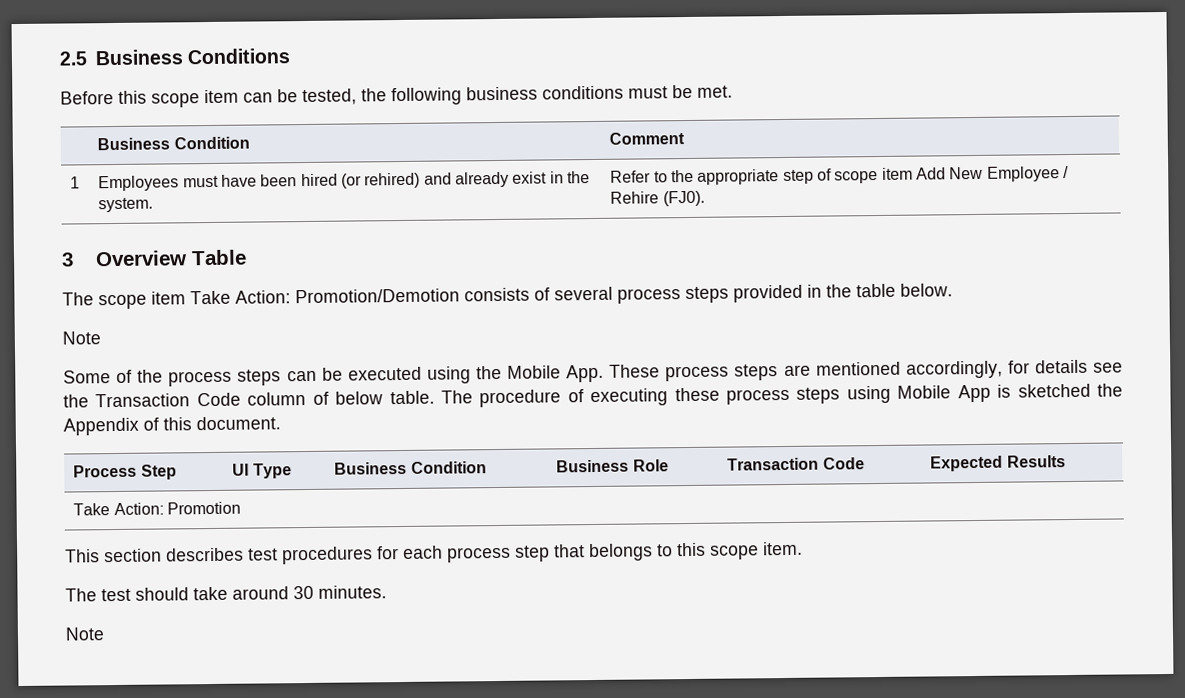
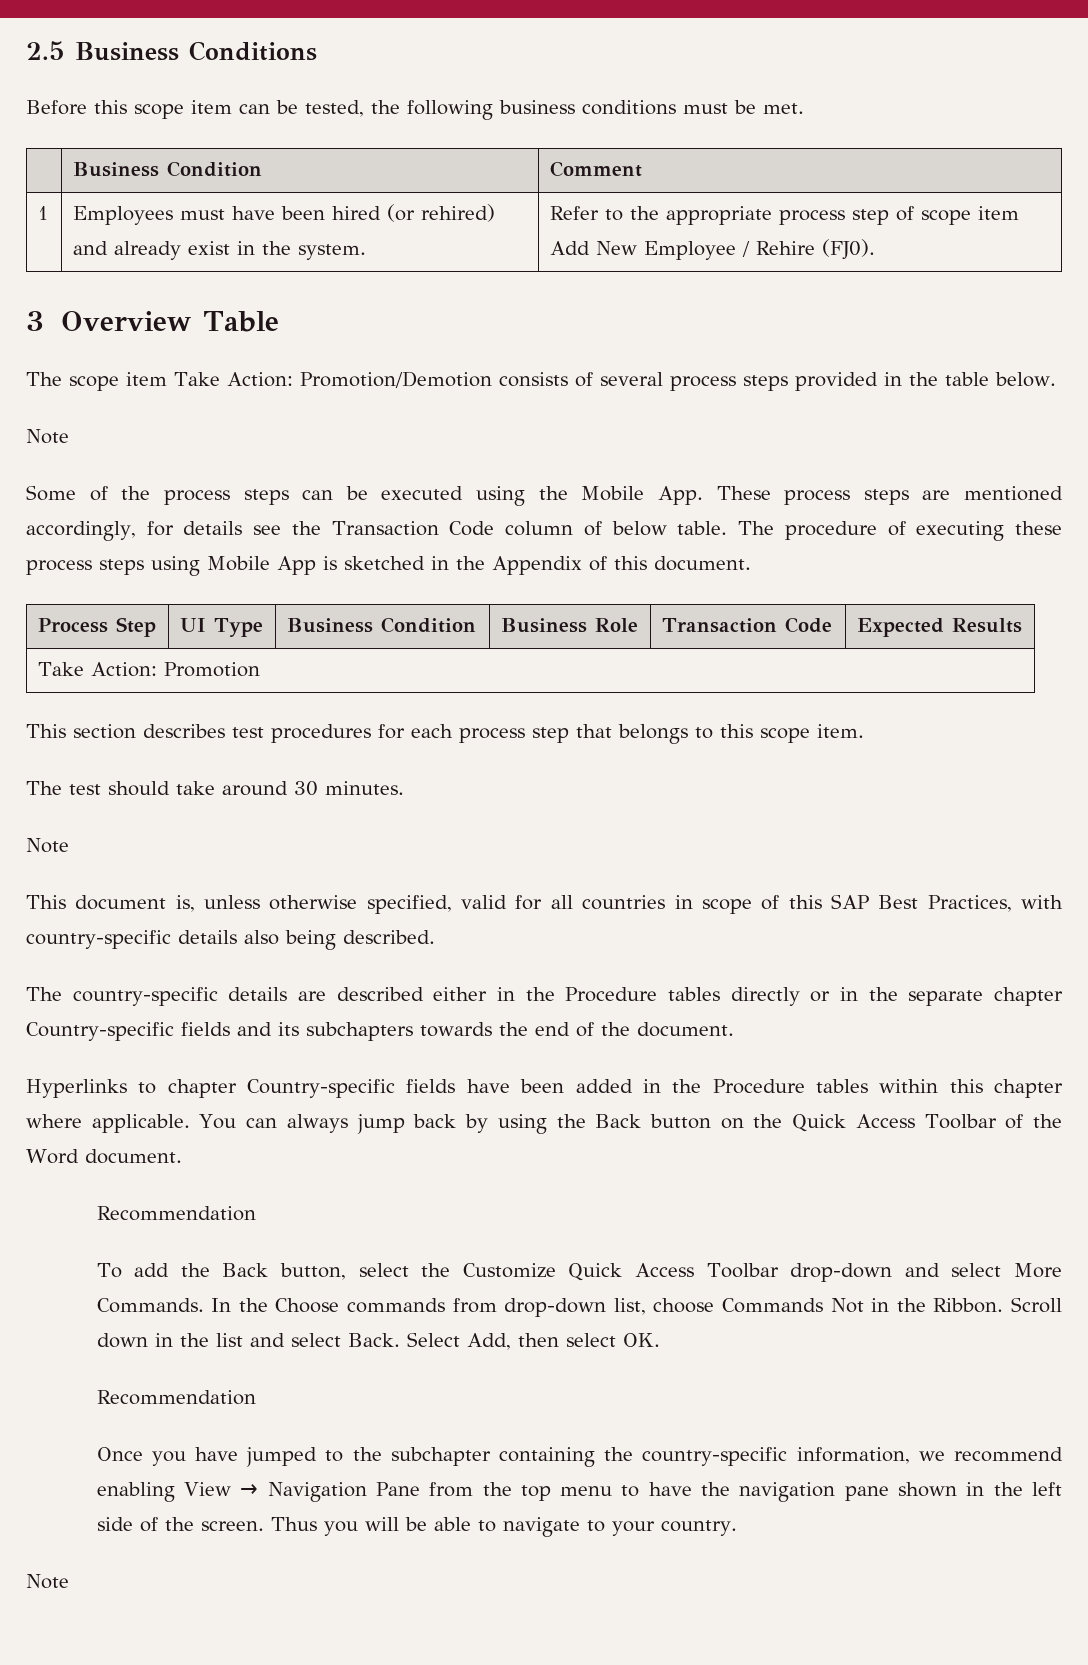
(780, 177) none -> [779,210,846,225] process
(1091, 390) none -> [431,556,449,570] in
(105, 634) none -> [26,894,1064,914] [26,930,435,950] [26,987,1063,1006] [26,1022,734,1041] [26,1079,1064,1098] [26,1114,1063,1134] [26,1149,182,1164] [96,1206,256,1221] [96,1263,1063,1282] [96,1297,1062,1317] [96,1332,660,1350] [96,1390,256,1405] [96,1447,1064,1467] [96,1482,1063,1502] [96,1517,737,1537] [26,1574,69,1589] // This document is, unless otherwise specified, valid for all countries in scope of this SAP Best Practices, with country-specific details also being described. // The country-specific details are described either in the Procedure tables directly or in the separate chapter Country-specific fields and its subchapters towards the end of the document. // Hyperlinks to chapter Country-specific fields have been added in the Procedure tables within this chapter where applicable. You can always jump back by using the Back button on the Quick Access Toolbar of the Word document. // Recommendation // To add the Back button, select the Customize Quick Access Toolbar drop-down and select More Commands. In the Choose commands from drop-down list, choose Commands Not in the Ribbon. Scroll down in the list and select Back. Select Add, then select OK. // Recommendation // Once you have jumped to the subchapter containing the country-specific information, we recommend enabling View → Navigation Pane from the top menu to have the navigation pane shown in the left side of the screen. Thus you will be able to navigate to your country. // Note

